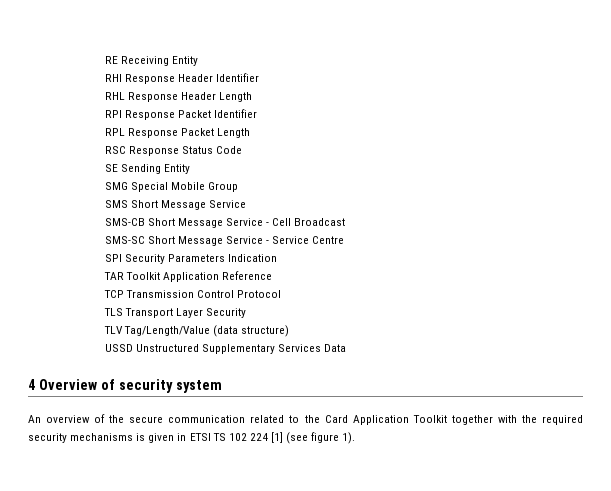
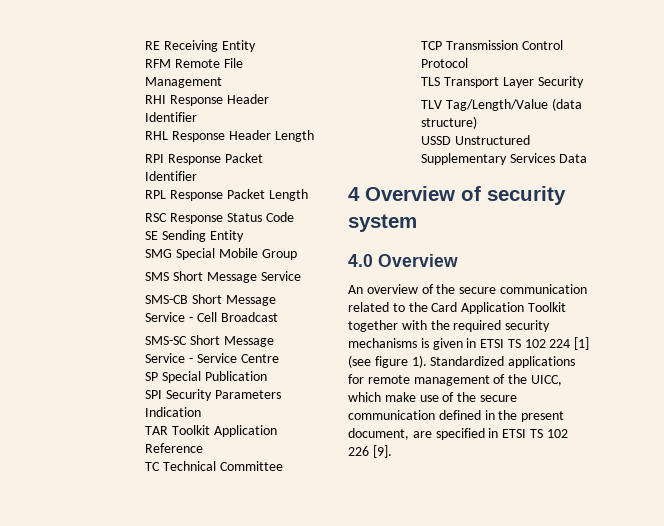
(198, 61) none -> [145,58,243,68] [145,77,223,88] // RFM Remote File Management
(345, 240) none -> [145,371,267,383] // SP Special Publication
(273, 275) none -> [145,461,283,471] // TC Technical Committee
(222, 386) none -> [348,254,458,267] // 4.0 Overview
(356, 438) none -> [430,356,576,368] [348,374,562,386] [348,392,517,402] [348,410,565,422] [348,428,568,440] [348,445,392,458] Standardized applications for remote management of the UICC, which make use of the secure communication defined in the present document, are specified in ETSI TS 102 226 [9].

